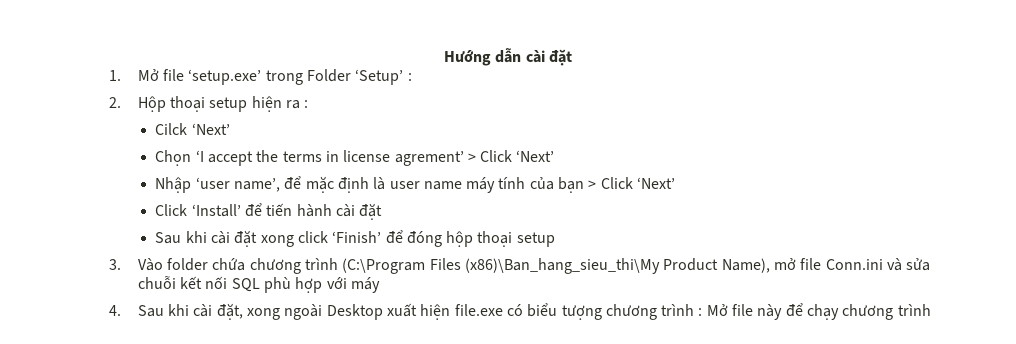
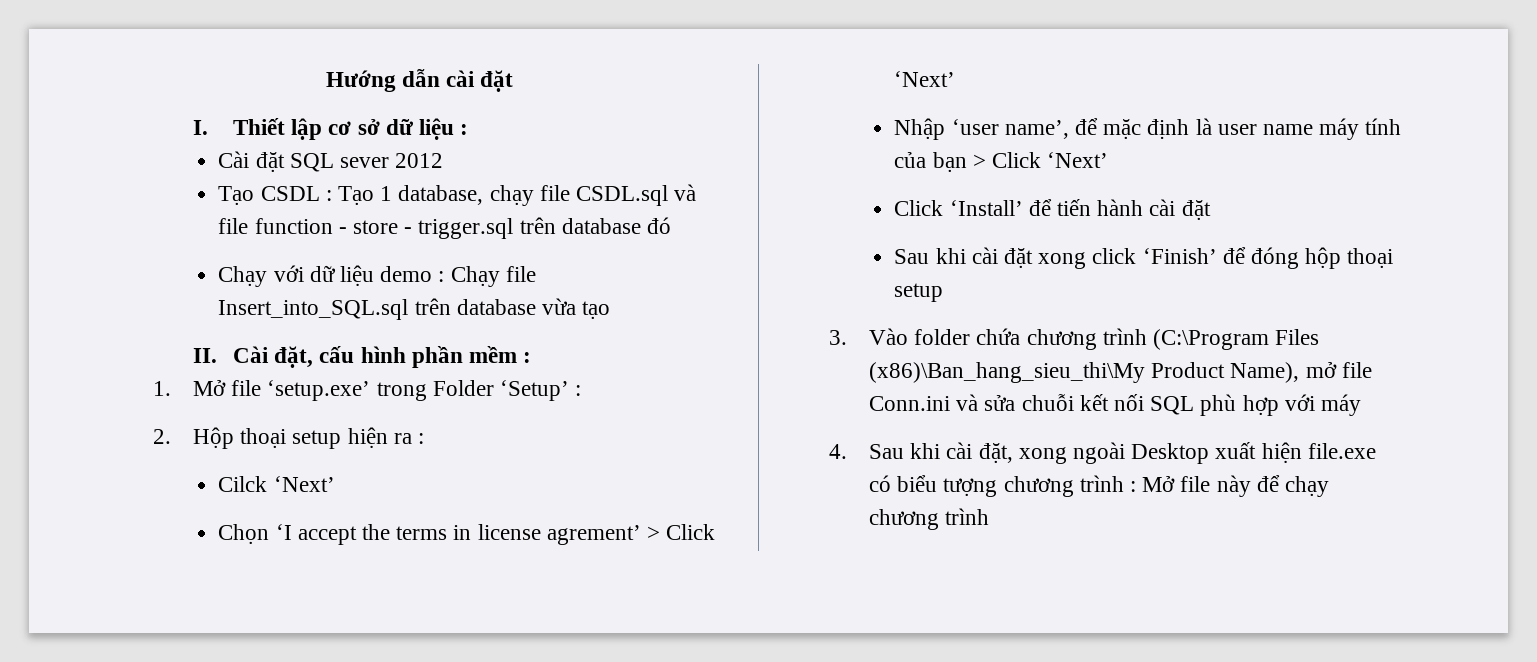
(572, 57) none -> [192,118,469,140] [218,151,444,172] [218,184,697,206] [218,217,671,239] [218,265,536,287] [218,298,611,320] [192,346,532,368] // I. Thiết lập cơ sở dữ liệu : // Cài đặt SQL sever 2012 // Tạo CSDL : Tạo 1 database, chạy file CSDL.sql và file function - store - trigger.sql trên database đó // Chạy với dữ liệu demo : Chạy file Insert_into_SQL.sql trên database vừa tạo // II. Cài đặt, cấu hình phần mềm :

